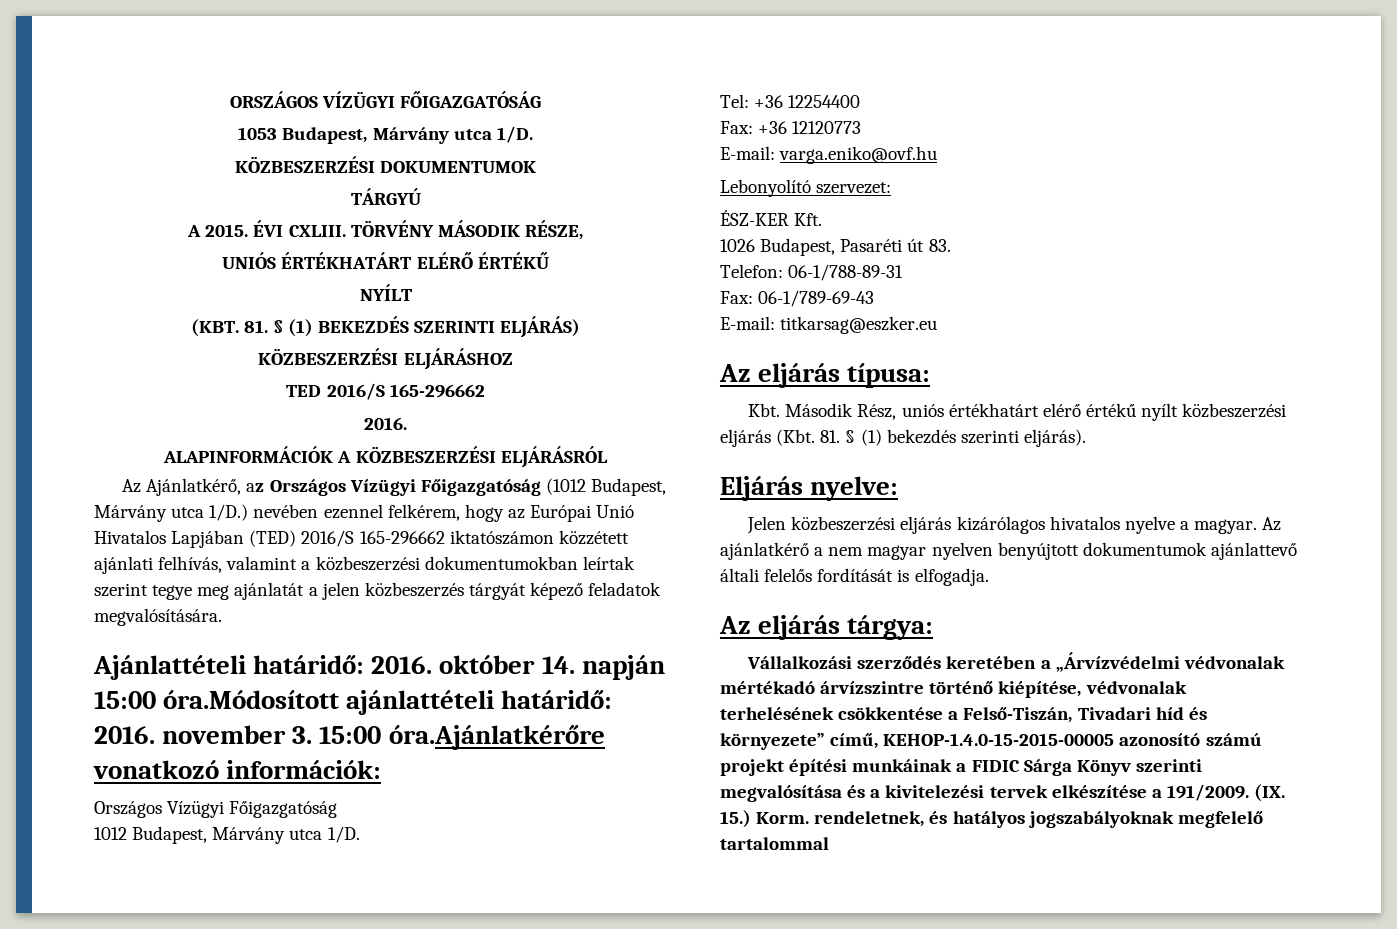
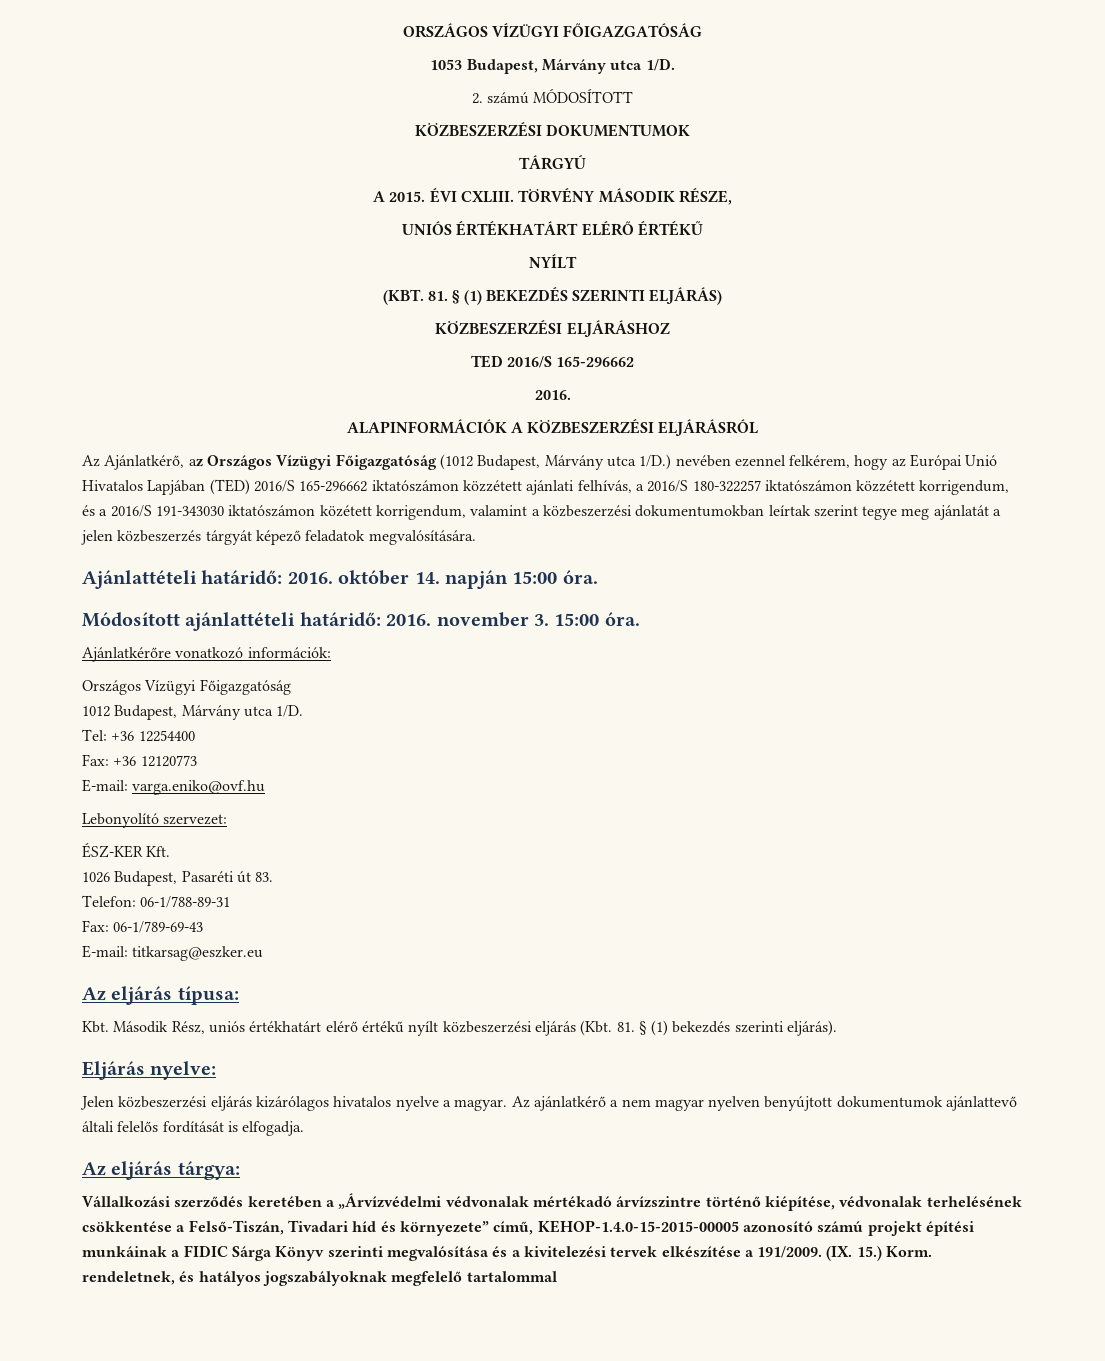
(533, 134) none -> [471,89,634,104] // 2. számú MÓDOSÍTOTT
(223, 564) none -> [635,480,1010,495] [82,505,466,520] a 2016/S 180-322257 iktatószámon közzétett korrigendum, és a 2016/S 191-343030 iktatószámon közétett korrigendum,
[163,690,340,709] óra.Módosított -> [562,570,598,584] [82,612,180,627] óra. // Módosított
[388,725,605,750] óra.Ajánlatkérőre -> [604,612,640,626] [82,647,171,662] óra. // Ajánlatkérőre

